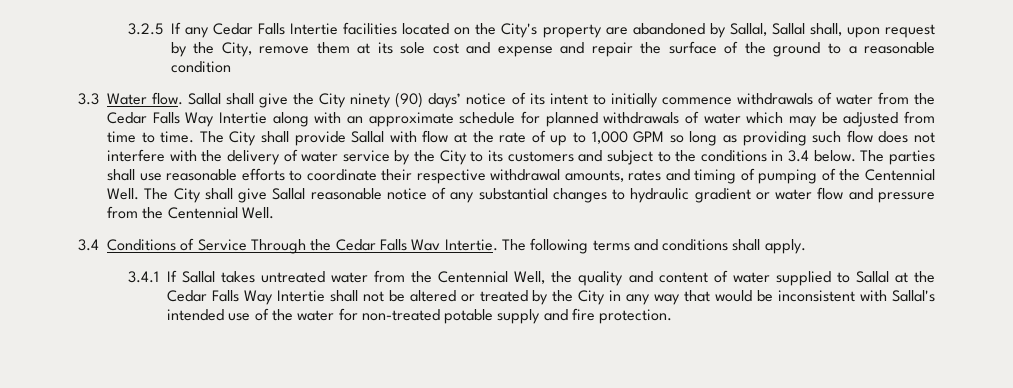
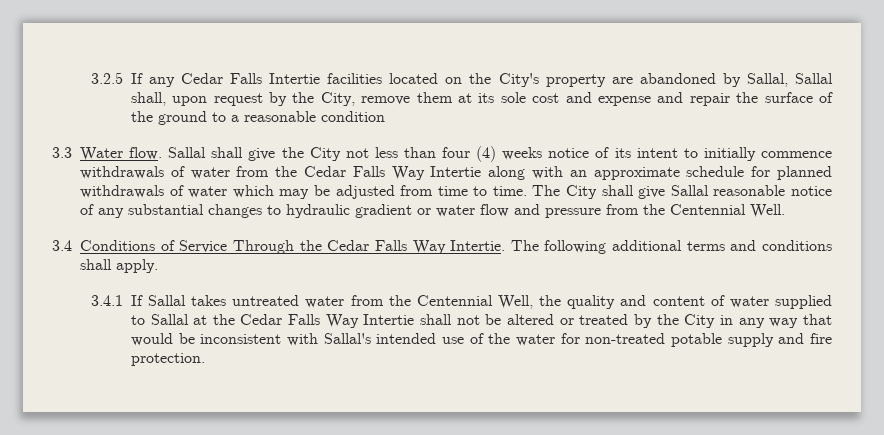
[350,92,462,108] ninety (90) days’ -> [345,146,543,162] not less than four (4) weeks
[294,130,936,146] [107,149,935,165] [107,168,935,184] [107,188,233,203] provide Sallal with flow at the rate of up to 1,000 GPM so long as providing such flow does not interfere with the delivery of water service by the City to its customers and subject to the conditions in 3.4 below. The parties shall use reasonable efforts to coordinate their respective withdrawal amounts, rates and timing of pumping of the Centennial Well. The City shall -> (634, 190) none
[411,239,441,251] Wav -> [412,240,446,254] Way
(589, 246) none -> [612,240,683,251] additional

